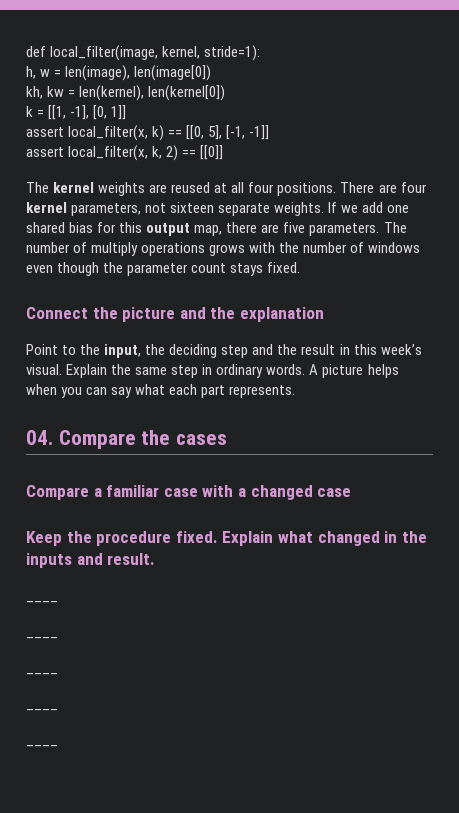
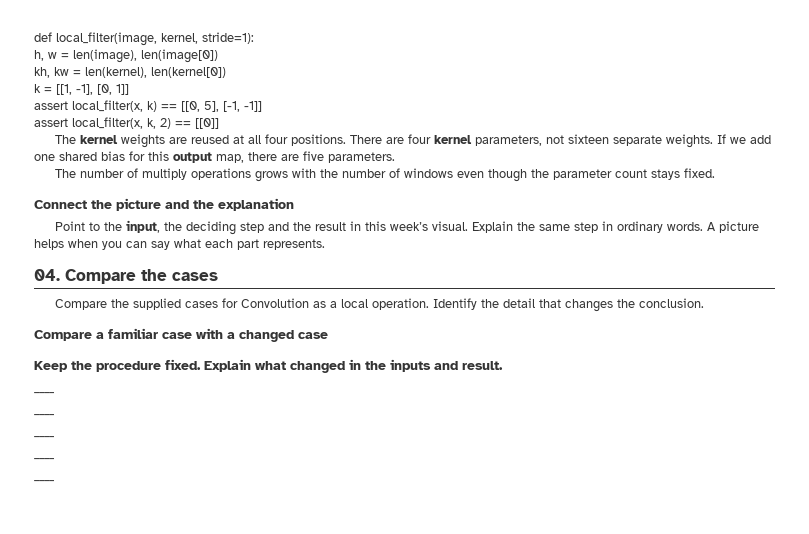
(380, 229) none -> (395, 157) //
(228, 439) none -> [55,298,705,312] // Compare the supplied cases for Convolution as a local operation. Identify the detail that changes the conclusion.

